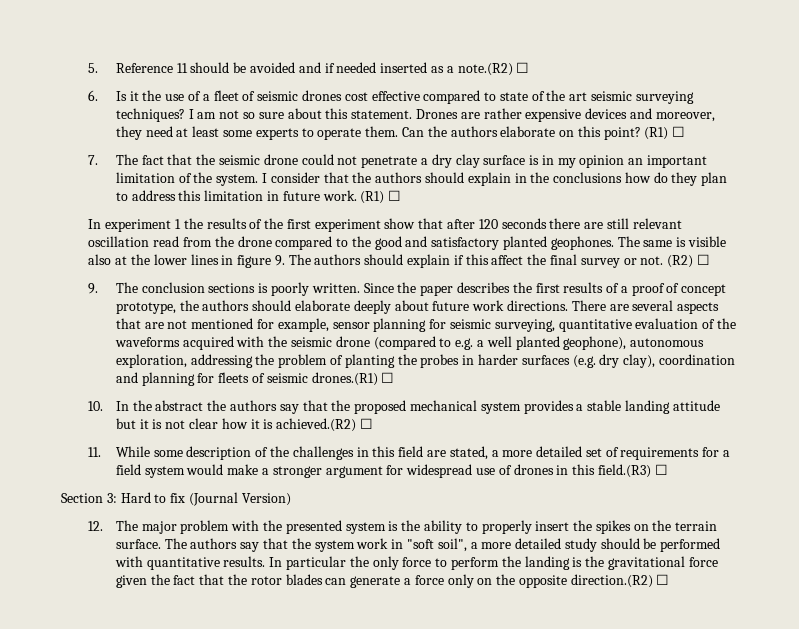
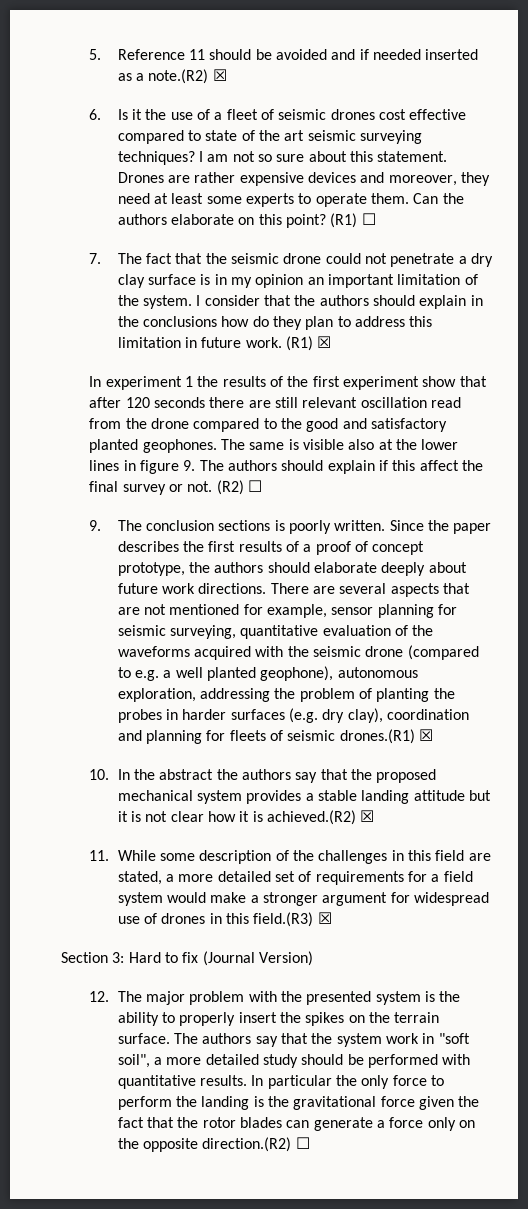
[516,62,530,73] ☐ -> [212,69,227,81] ☒
[388,190,402,201] ☐ -> [317,336,332,348] ☒
[381,372,395,383] ☐ -> [418,729,433,741] ☒
[359,418,373,429] ☐ -> [360,810,375,822] ☒
[654,464,668,475] ☐ -> [317,912,332,924] ☒

